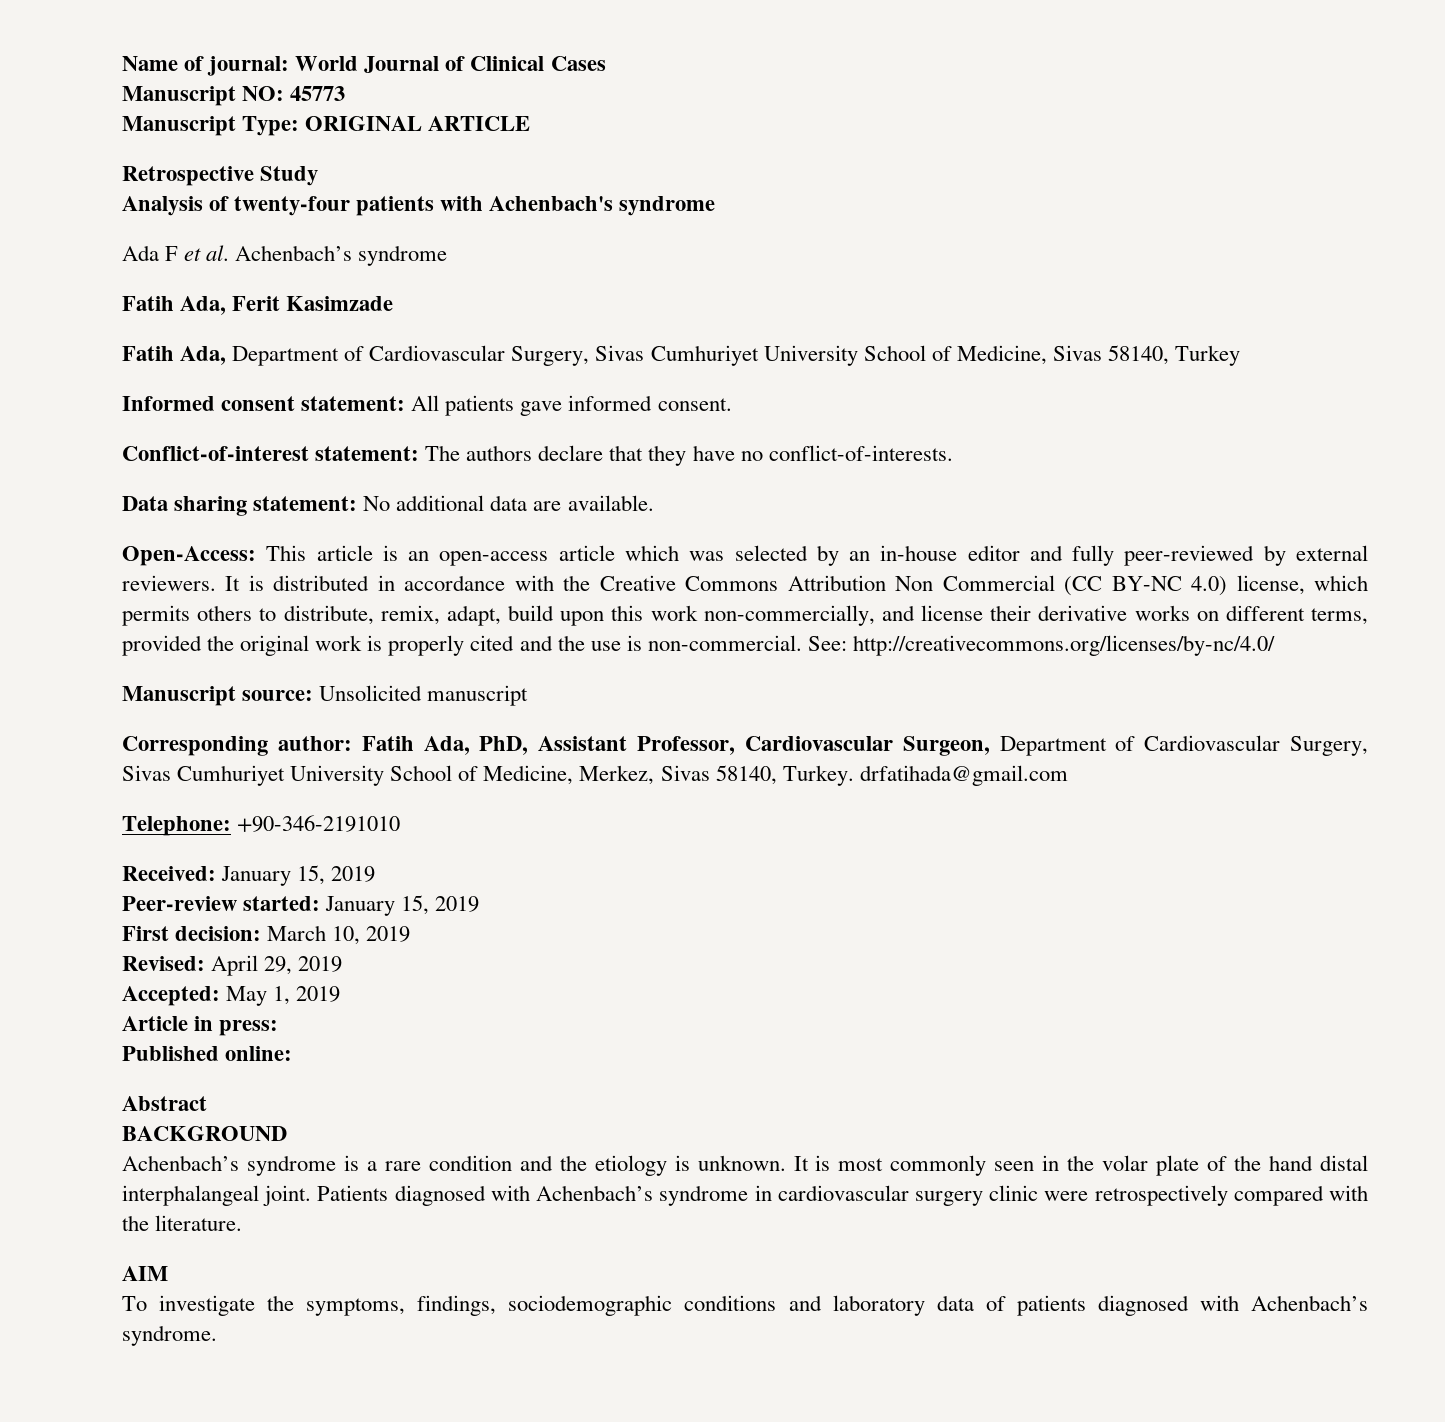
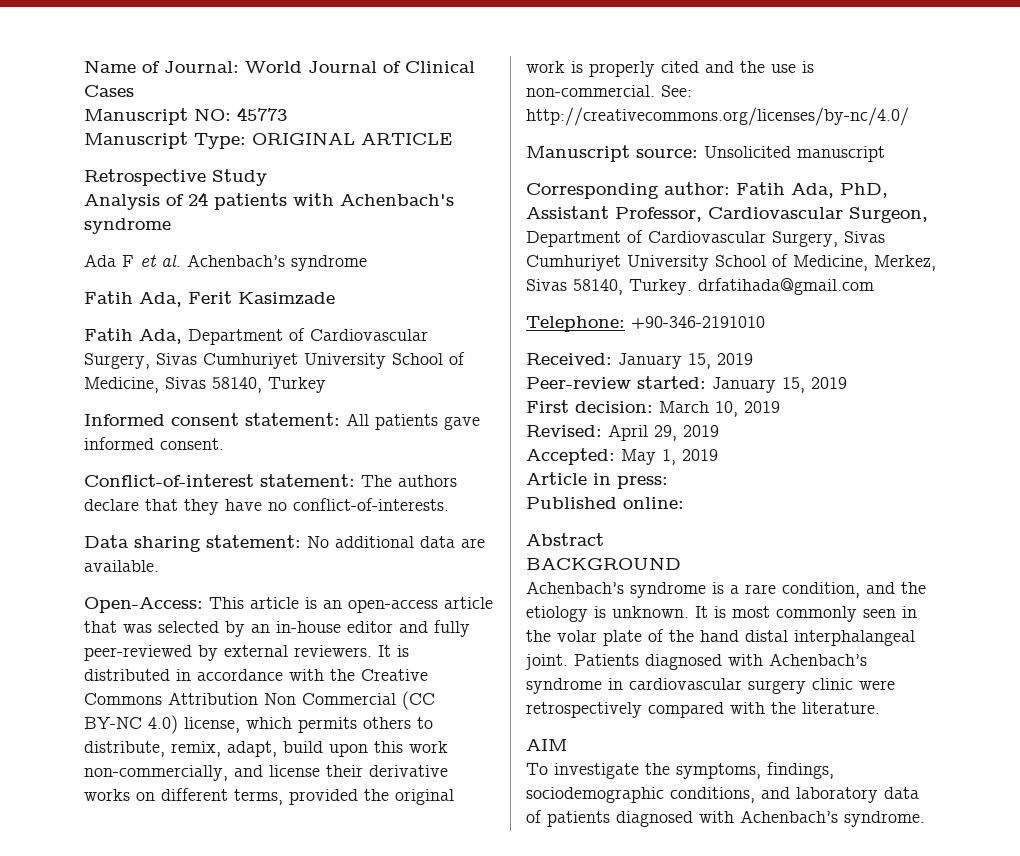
[207,56,290,76] journal: -> [164,61,239,73] Journal:
[234,196,351,216] twenty-four -> [188,192,208,206] 24
[624,545,679,561] which -> [84,621,117,633] that
[428,1155,512,1171] condition -> [782,582,860,598] condition,
[684,1295,777,1311] conditions -> [670,787,755,803] conditions,

